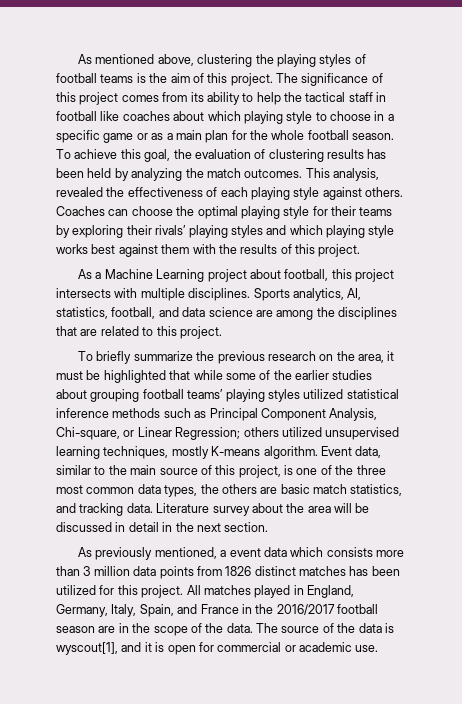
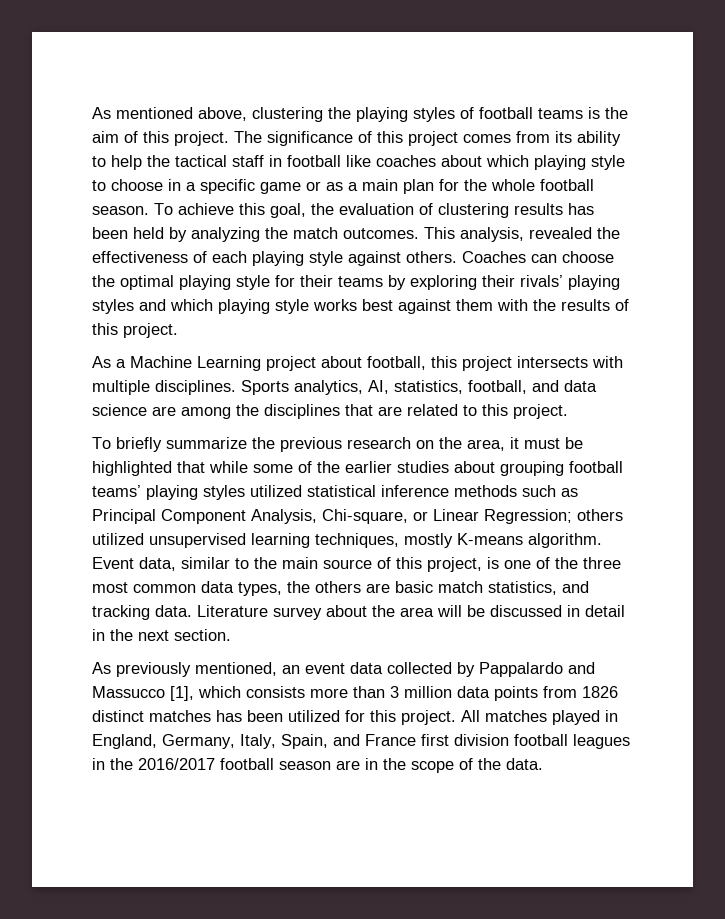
[220,550,227,557] a -> [282,665,300,674] an
(287, 552) none -> [387,662,595,677] [92,686,194,701] collected by Pappalardo and Massucco [1],
(239, 609) none -> [421,734,630,749] first division football leagues
[256,623,394,633] [56,642,379,655] The source of the data is wyscout[1], and it is open for commercial or academic use. -> (543, 764) none

